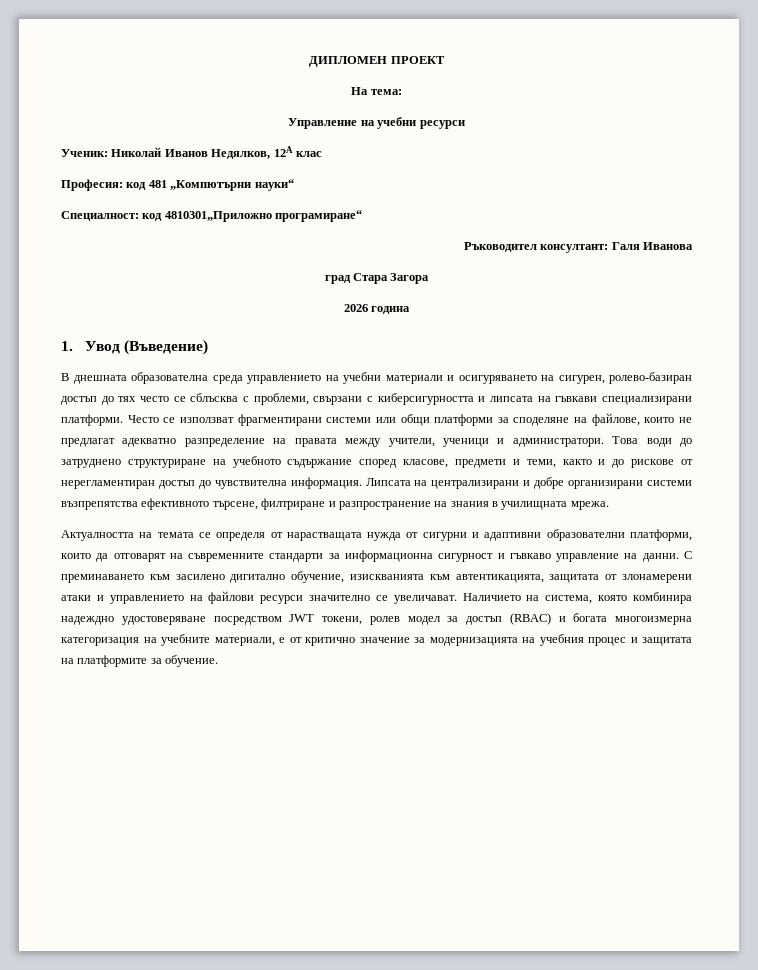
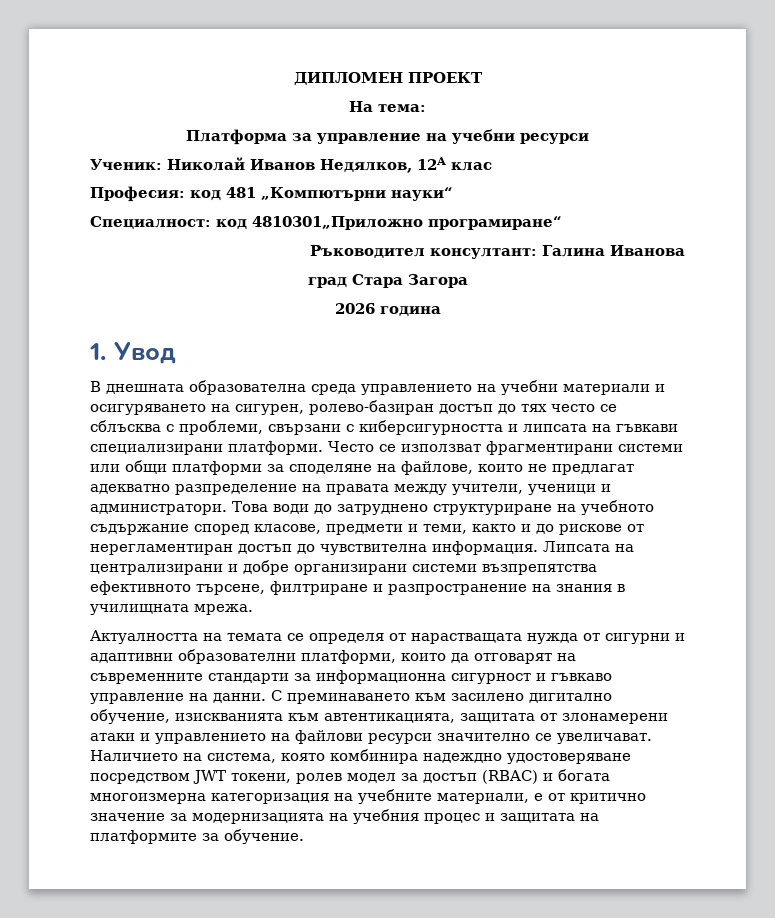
[288,118,358,129] Управление -> [186,129,421,145] Платформа за управление
[611,242,640,250] Галя -> [542,245,605,257] Галина
[124,340,209,355] (Въведение) -> (176, 352) none

